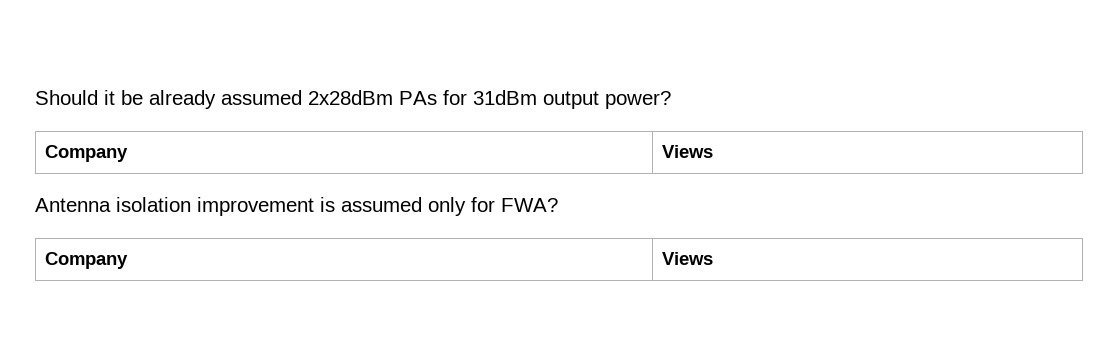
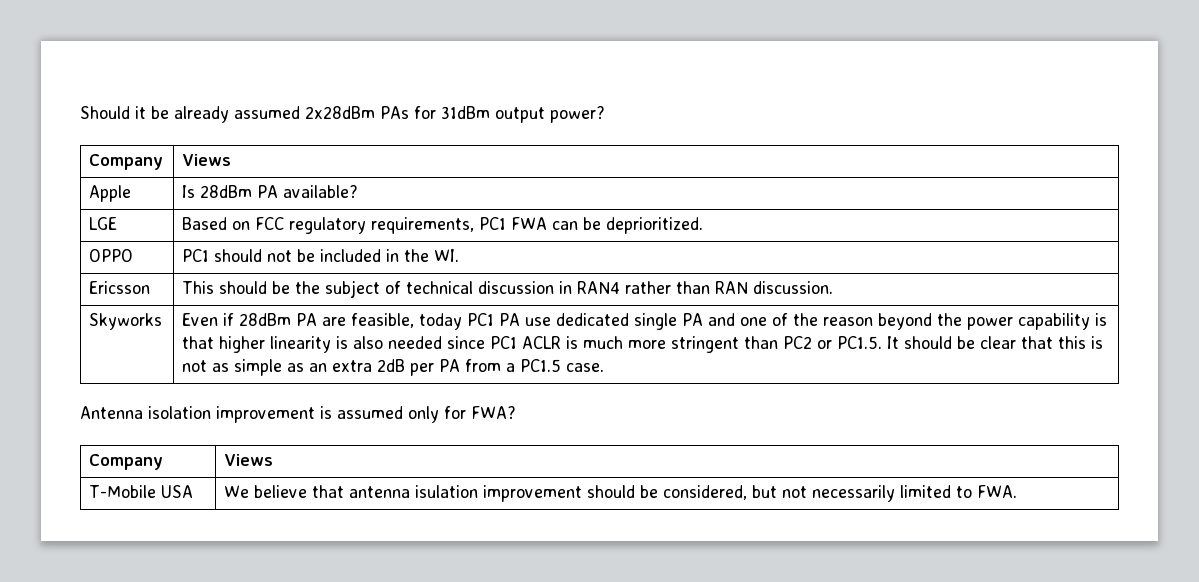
(713, 151) none -> [89,185,132,202] [182,185,359,198] [89,217,118,230] [182,217,704,234] [89,249,134,262] [182,249,460,262] [89,281,151,294] [182,280,834,298] [89,313,163,330] [182,313,1108,330] [182,336,1104,353] [182,359,605,376] // Apple | Is 28dBm PA available? // LGE | Based on FCC regulatory requirements, PC1 FWA can be deprioritized. // OPPO | PC1 should not be included in the WI. // Ericsson | This should be the subject of technical discussion in RAN4 rather than RAN discussion. // Skyworks | Even if 28dBm PA are feasible, today PC1 PA use dedicated single PA and one of the reason beyond the power capability is that higher linearity is also needed since PC1 ACLR is much more stringent than PC2 or PC1.5. It should be clear that this is not as simple as an extra 2dB per PA from a PC1.5 case.
(713, 258) none -> [89,485,194,498] [224,485,1018,502] // T-Mobile USA | We believe that antenna isulation improvement should be considered, but not necessarily limited to FWA.

